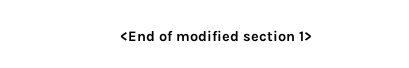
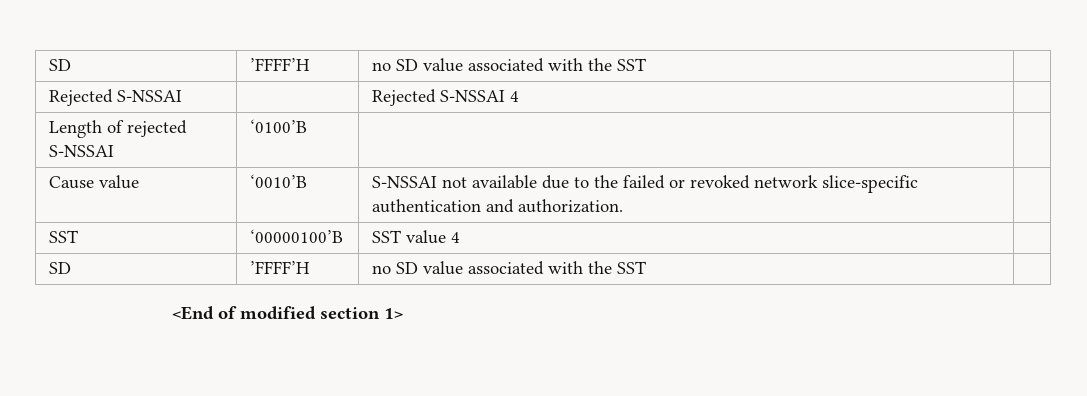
(120, 36) none -> [49,59,72,71] [250,58,311,71] [372,58,647,72] [49,89,183,106] [372,89,520,106] [49,120,188,138] [49,145,115,157] [250,119,308,133] [49,175,140,189] [250,174,308,188] [372,175,919,193] [372,199,624,213] [49,230,79,243] [250,229,344,243] [372,230,461,244] [49,262,72,274] [250,261,311,274] [372,261,647,275] SD | ’FFFF’H | no SD value associated with the SST | // Rejected S-NSSAI | | Rejected S-NSSAI 4 | // Length of rejected S-NSSAI | ‘0100’B | | // Cause value | ‘0010’B | S-NSSAI not available due to the failed or revoked network slice-specific authentication and authorization. | // SST | ‘00000100’B | SST value 4 | // SD | ’FFFF’H | no SD value associated with the SST | //

